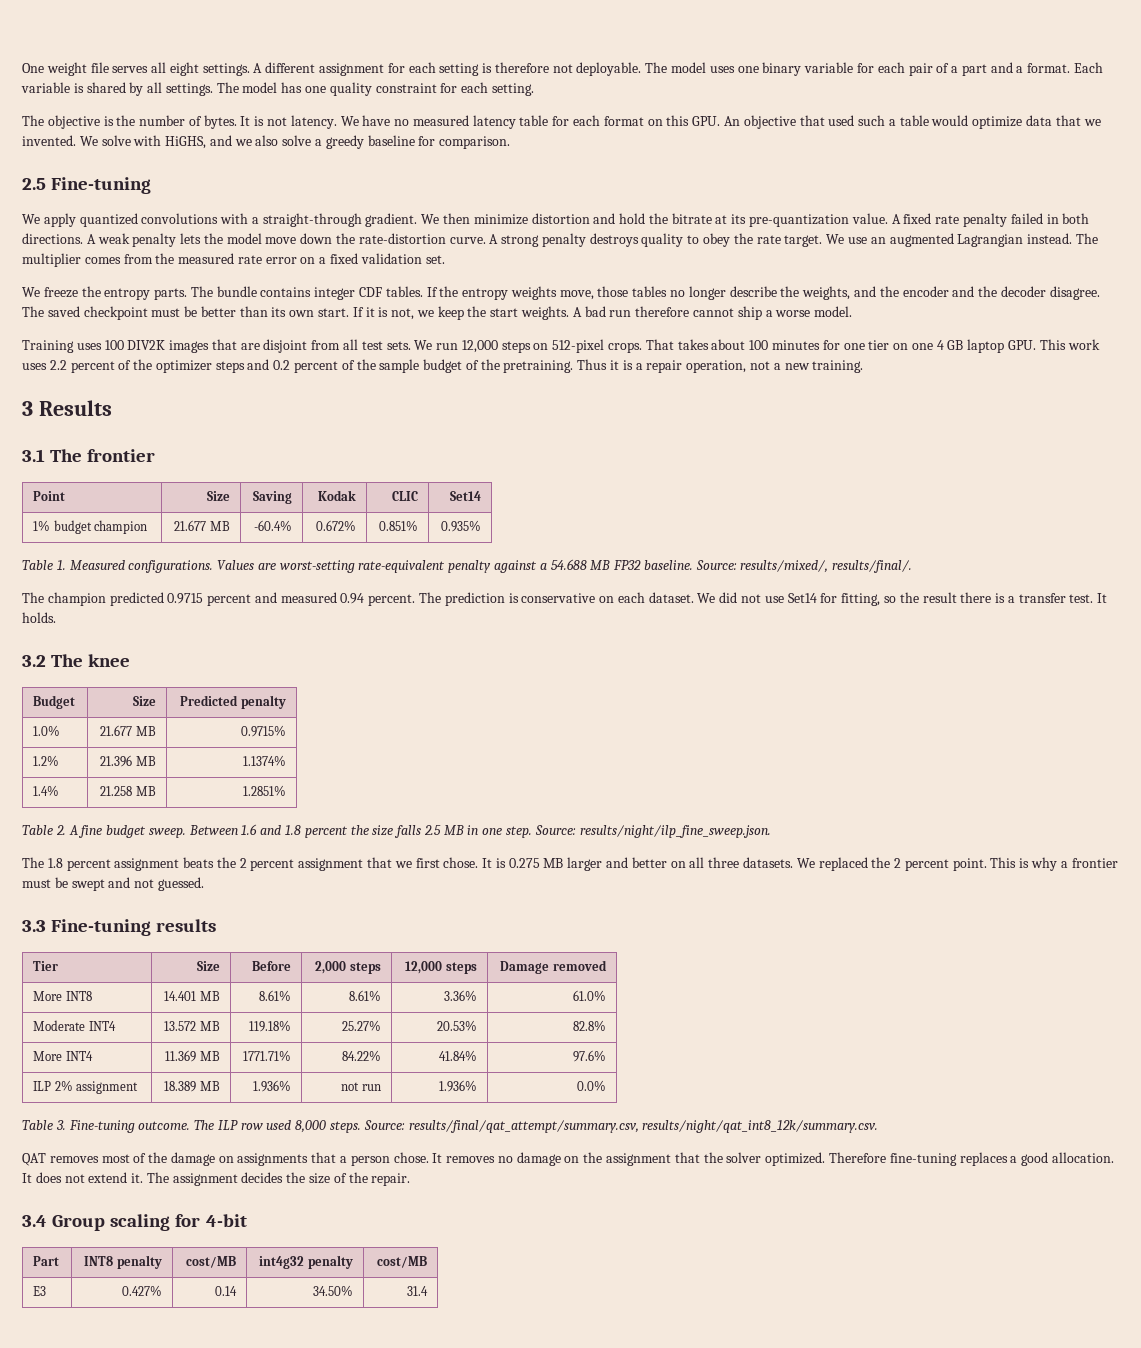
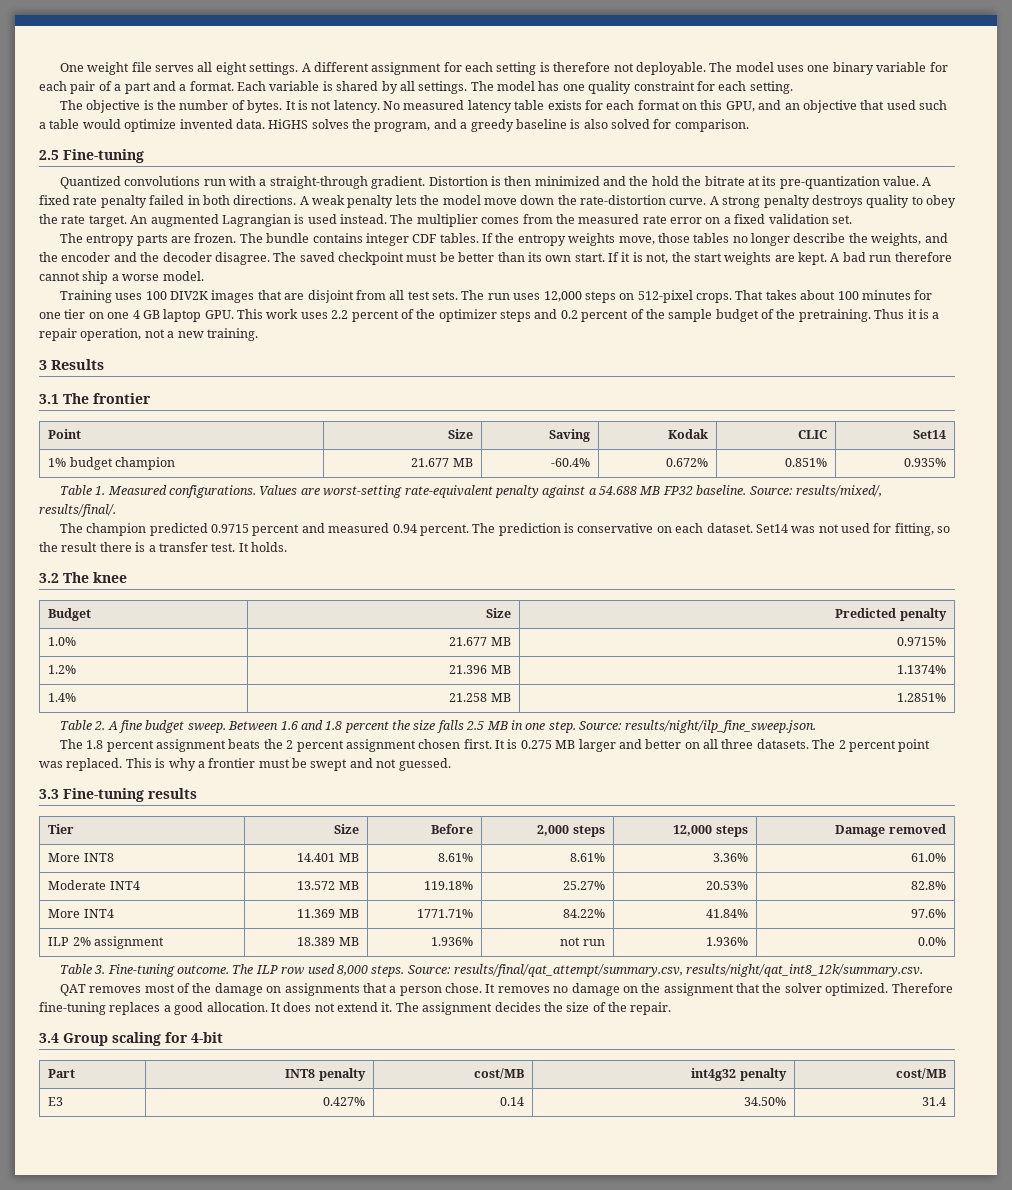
[340,115,410,126] We have no -> [383,101,401,110] No
(549, 120) none -> [547,100,582,110] exists
[692,116,740,126] GPU. An -> [725,100,800,112] GPU, and an
[1025,115,1101,126] [22,135,511,149] [22,177,152,194] [22,213,616,227] data that we invented. We solve with HiGHS, and we also solve a greedy baseline for comparison. // 2.5 Fine-tuning // We apply quantized convolutions with a straight-through gradient. We then minimize distortion and -> [179,119,749,132] [39,149,144,163] [59,176,649,189] invented data. HiGHS solves the program, and a greedy baseline is also solved for comparison. // 2.5 Fine-tuning // Quantized convolutions run with a straight-through gradient. Distortion is then minimized and the
[826,233,1024,247] We use an augmented Lagrangian -> [130,214,337,227] An augmented Lagrangian is used
[22,286,188,300] We freeze the entropy parts. -> [59,233,237,246] The entropy parts are frozen.
[416,306,570,320] we keep the start weights. -> [671,252,827,265] the start weights are kept.
[414,340,459,350] We run -> [461,290,541,300] The run uses
[697,592,817,603] We did not use Set14 -> [755,523,871,533] Set14 was not used
[367,857,479,868] that we first chose. -> [418,739,492,749] chosen first.
[796,857,987,871] We replaced the 2 percent point. -> [812,739,931,752] [39,758,123,771] The 2 percent point was replaced.

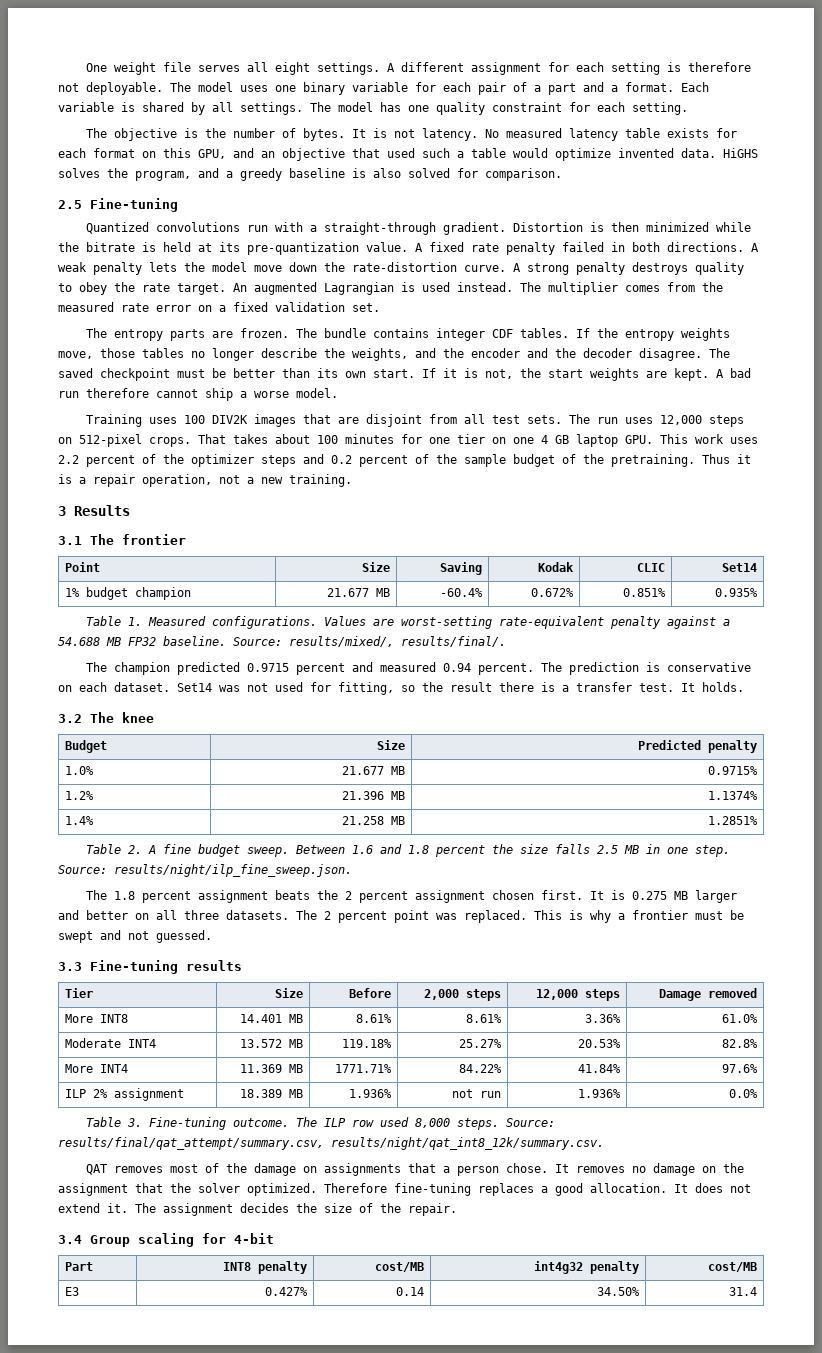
[603,176,745,186] and the hold the bitrate -> [715,222,751,232] [58,242,191,252] while the bitrate is held

